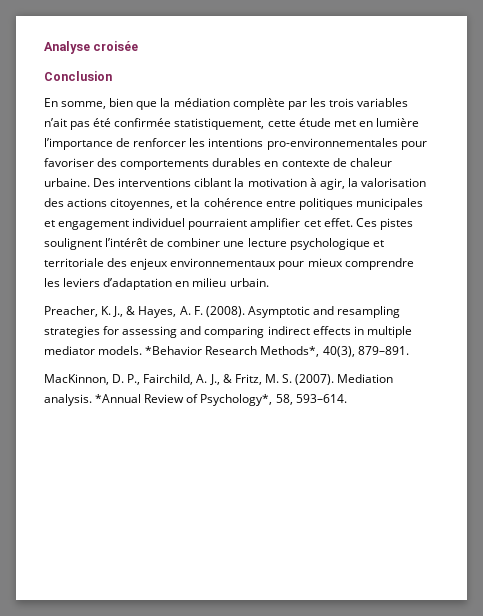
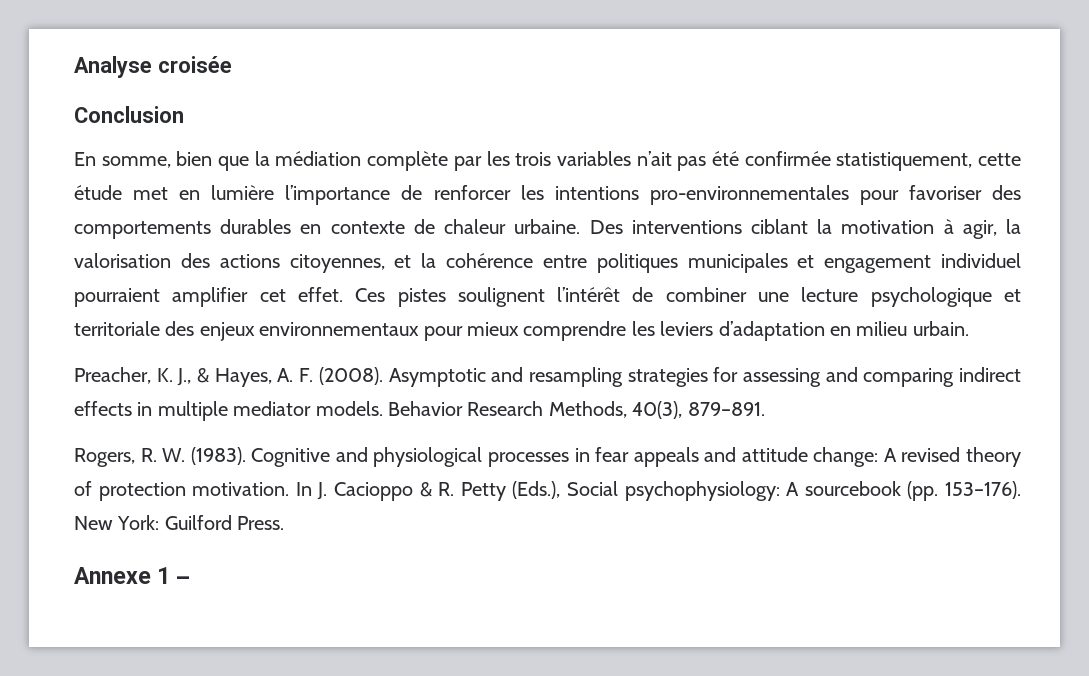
[145,346,320,357] *Behavior Research Methods*, -> [388,401,627,418] Behavior Research Methods,
[44,374,394,385] [44,394,347,406] MacKinnon, D. P., Fairchild, A. J., & Fritz, M. S. (2007). Mediation analysis. *Annual Review of Psychology*, 58, 593–614. -> [74,447,1021,467] [74,481,1022,501] [74,515,285,530] [74,567,191,584] Rogers, R. W. (1983). Cognitive and physiological processes in fear appeals and attitude change: A revised theory of protection motivation. In J. Cacioppo & R. Petty (Eds.), Social psychophysiology: A sourcebook (pp. 153–176). New York: Guilford Press. // Annexe 1 –

